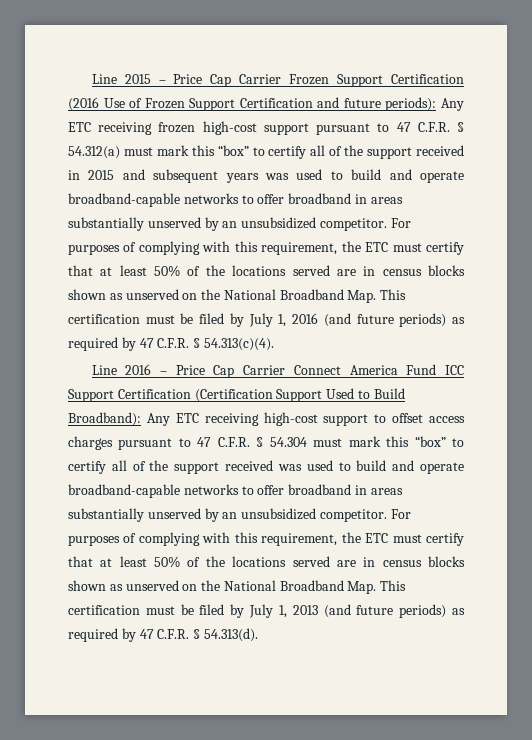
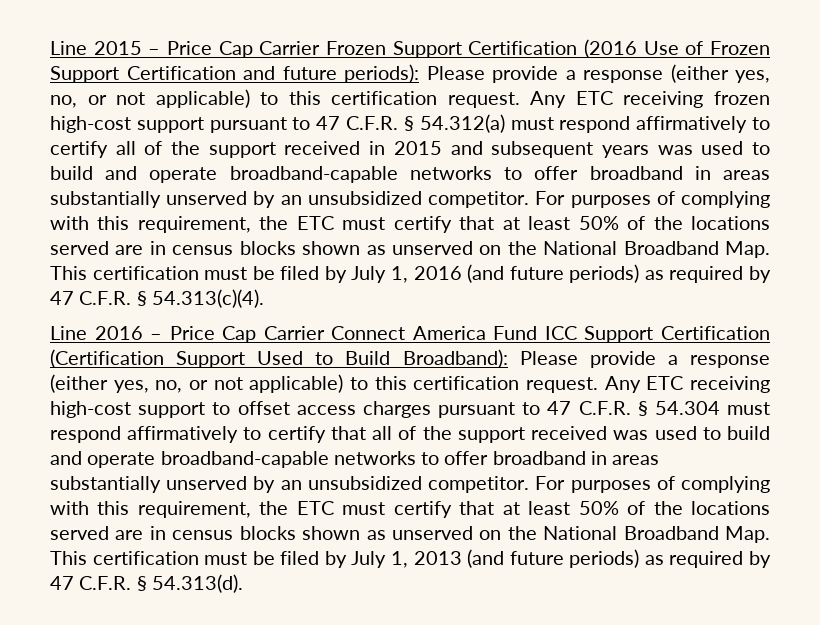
(437, 104) none -> [426,64,770,83] [50,89,520,108] Please provide a response (either yes, no, or not applicable) to this certification request.
[156,145,249,156] mark this “box” -> [559,116,748,133] respond affirmatively
(141, 419) none -> [519,351,770,368] [50,374,598,393] Please provide a response (either yes, no, or not applicable) to this certification request.
[348,436,464,447] [68,461,106,474] mark this “box” to certify -> [50,426,366,443] respond affirmatively to certify that

